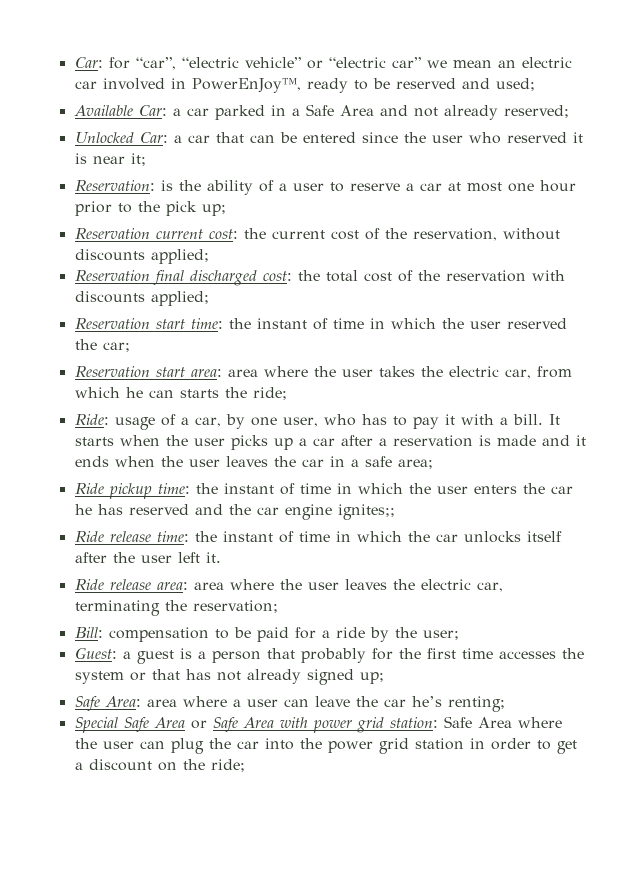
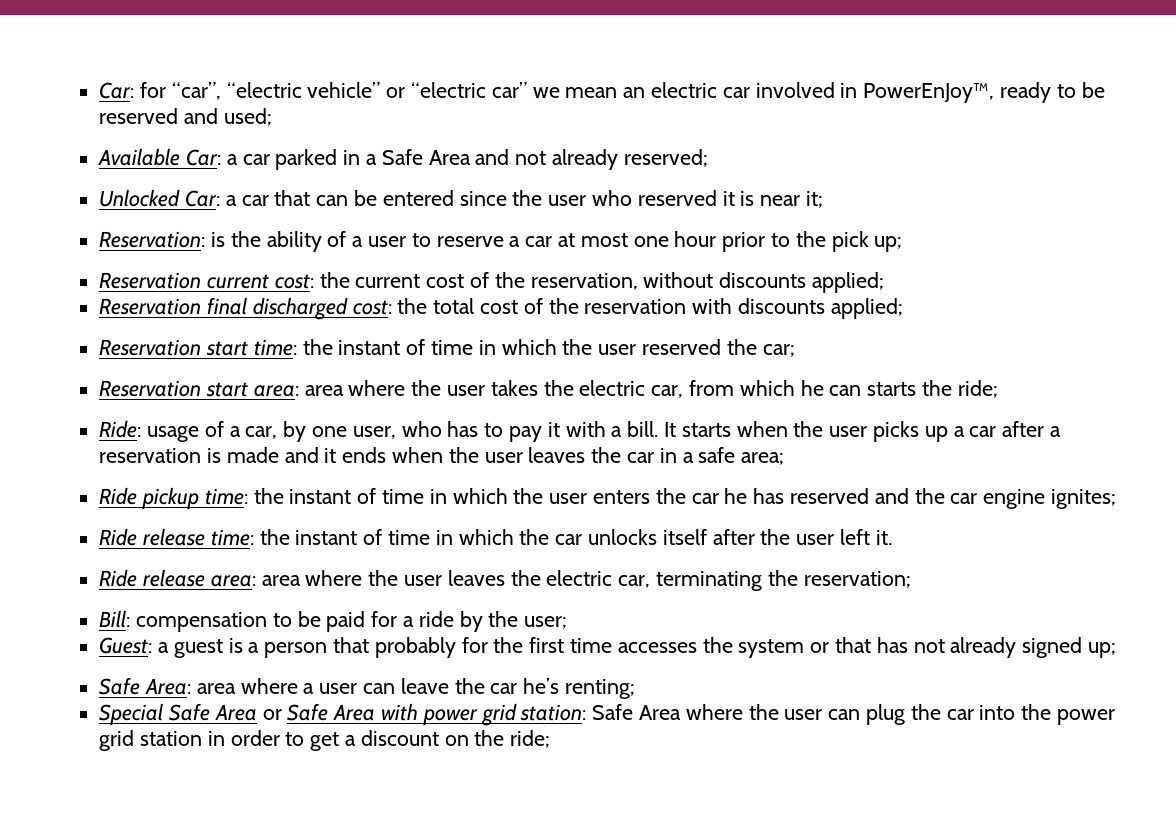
[337,504,395,520] ignites;; -> [1051,489,1117,509] ignites;

